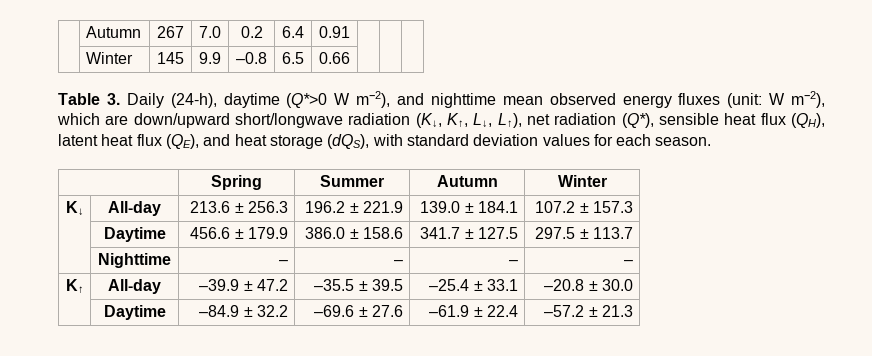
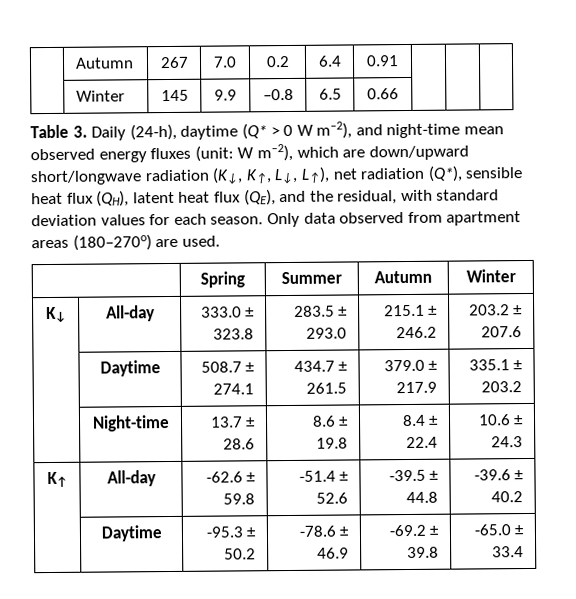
[286,93,328,108] (Q*>0 -> [241,123,294,140] (Q* > 0
[430,93,496,108] nighttime -> [386,123,461,139] night-time
[234,134,370,149] heat storage (dQS), -> [309,190,398,205] the residual,
(712, 141) none -> [266,211,522,228] [31,234,220,251] Only data observed from apartment areas (180–270o) are used.
[190,201,289,213] [305,201,404,213] [420,201,519,213] [535,201,634,213] [103,227,166,242] [190,227,289,239] [305,227,404,239] [420,227,519,239] [535,227,634,239] [98,253,171,268] [279,260,289,265] [394,260,404,265] [509,260,519,265] [624,260,634,265] [65,279,84,293] [108,279,161,294] [199,279,289,291] [314,279,404,291] [429,279,519,291] [544,279,634,291] [103,305,166,320] [199,305,289,317] [314,305,404,317] [429,305,519,317] [544,305,634,317] 213.6 ± 256.3 | 196.2 ± 221.9 | 139.0 ± 184.1 | 107.2 ± 157.3 // | Daytime | 456.6 ± 179.9 | 386.0 ± 158.6 | 341.7 ± 127.5 | 297.5 ± 113.7 // | Nighttime | – | – | – | – // K↑ | All-day | –39.9 ± 47.2 | –35.5 ± 39.5 | –25.4 ± 33.1 | –20.8 ± 30.0 // | Daytime | –84.9 ± 32.2 | –69.6 ± 27.6 | –61.9 ± 22.4 | –57.2 ± 21.3 -> [200,306,256,318] [213,328,255,340] [293,305,349,317] [306,327,348,339] [383,304,439,317] [396,326,438,339] [468,304,524,316] [481,326,523,338] [99,360,161,377] [200,361,256,373] [213,383,255,395] [293,360,349,372] [306,382,348,394] [383,359,439,372] [396,381,438,394] [468,359,524,371] [481,381,523,393] [91,415,170,432] [209,416,257,428] [223,438,256,450] [311,415,350,427] [316,437,349,449] [401,414,440,427] [406,436,439,449] [477,414,525,426] [491,436,524,448] [46,471,68,488] [106,470,156,487] [205,471,257,483] [223,493,256,505] [298,470,350,482] [316,492,349,504] [388,469,440,482] [406,491,439,504] [473,469,525,481] [491,491,524,503] [100,525,163,542] [205,526,257,538] [224,548,257,560] [298,525,350,537] [317,547,350,559] [388,524,440,537] [407,546,440,559] [473,524,525,536] [492,546,525,558] 333.0 ± 323.8 | 283.5 ± 293.0 | 215.1 ± 246.2 | 203.2 ± 207.6 // | Daytime | 508.7 ± 274.1 | 434.7 ± 261.5 | 379.0 ± 217.9 | 335.1 ± 203.2 // | Night-time | 13.7 ± 28.6 | 8.6 ± 19.8 | 8.4 ± 22.4 | 10.6 ± 24.3 // K↑ | All-day | -62.6 ± 59.8 | -51.4 ± 52.6 | -39.5 ± 44.8 | -39.6 ± 40.2 // | Daytime | -95.3 ± 50.2 | -78.6 ± 46.9 | -69.2 ± 39.8 | -65.0 ± 33.4

